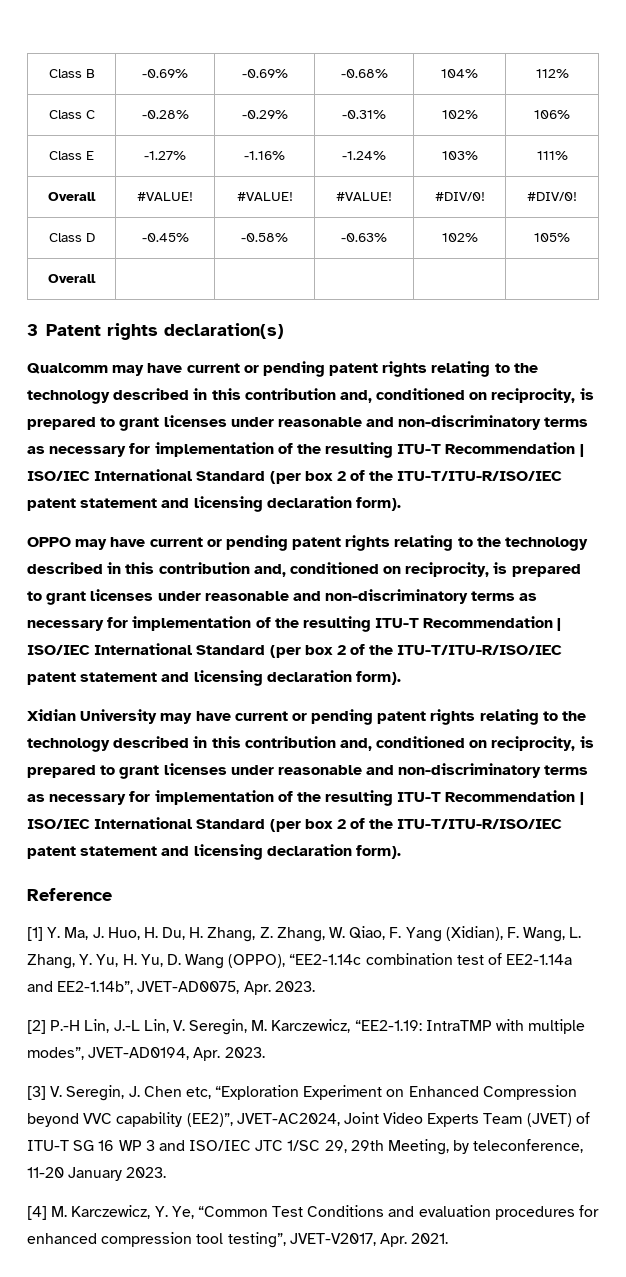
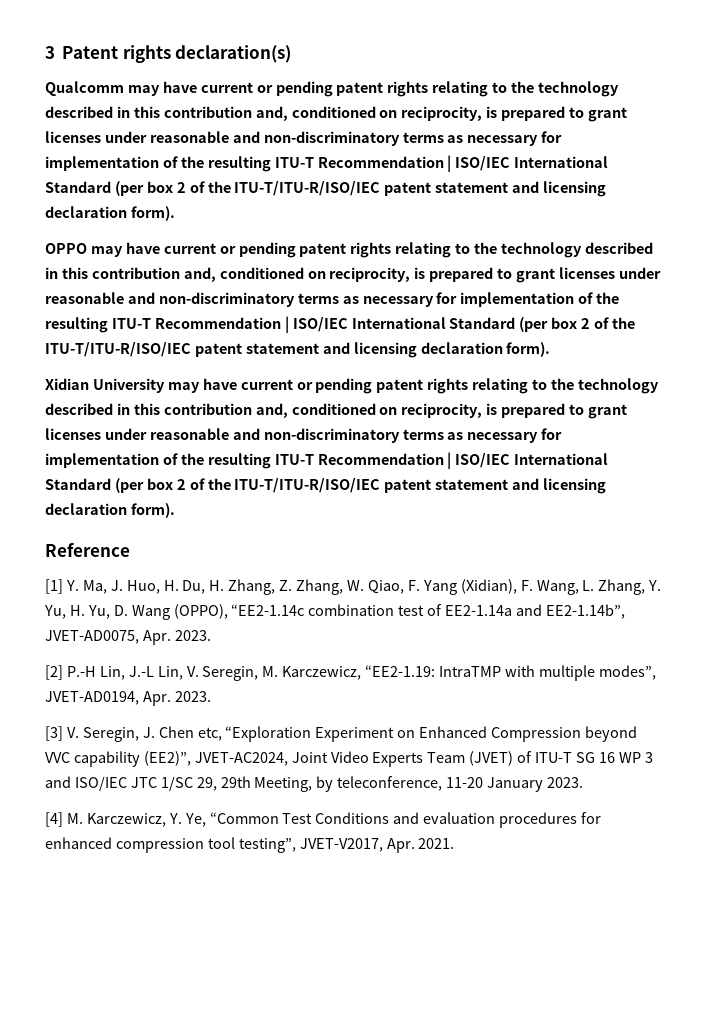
[48,69,95,78] [142,69,188,78] [241,69,288,78] [340,69,388,78] [441,69,478,78] [535,69,569,78] [48,110,95,119] [141,110,189,119] [241,110,288,119] [342,110,386,119] [441,110,478,119] [534,110,570,119] [49,151,94,160] [144,151,186,160] [244,151,285,160] [342,151,386,160] [441,151,478,160] [536,151,568,160] [48,192,96,201] [137,192,193,201] [236,192,293,201] [336,192,392,201] [434,192,485,201] [527,192,577,201] [48,233,95,242] [141,233,189,242] [241,233,288,242] [341,233,387,242] [441,233,478,242] [534,233,570,242] [48,274,96,283] Class B | -0.69% | -0.69% | -0.68% | 104% | 112% // Class C | -0.28% | -0.29% | -0.31% | 102% | 106% // Class E | -1.27% | -1.16% | -1.24% | 103% | 111% // Overall | #VALUE! | #VALUE! | #VALUE! | #DIV/0! | #DIV/0! // Class D | -0.45% | -0.58% | -0.63% | 102% | 105% // Overall | | | | | // -> (45, 52) none

